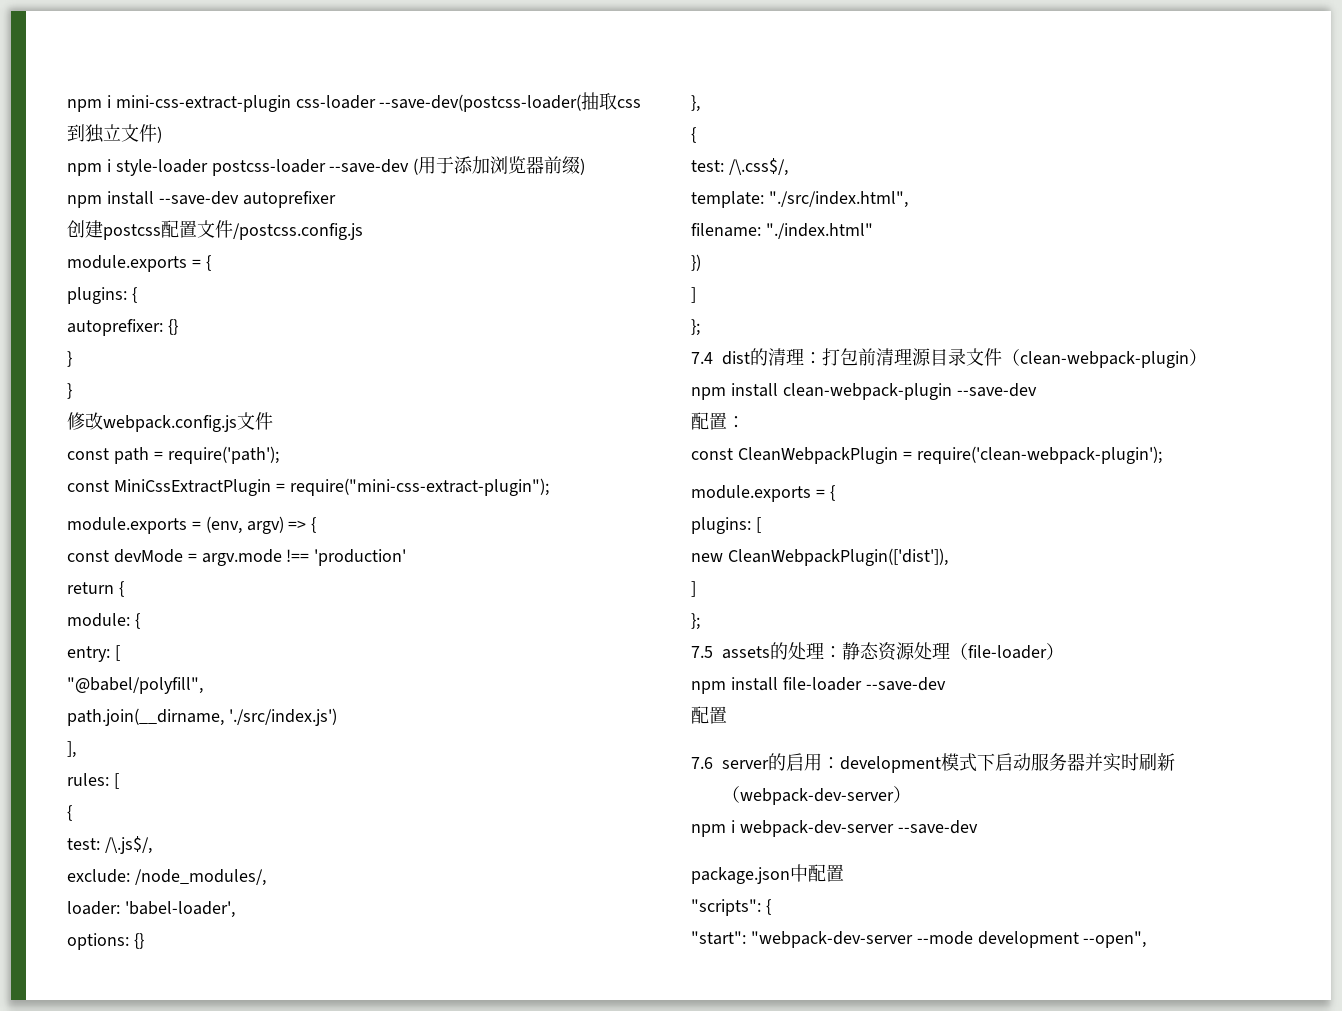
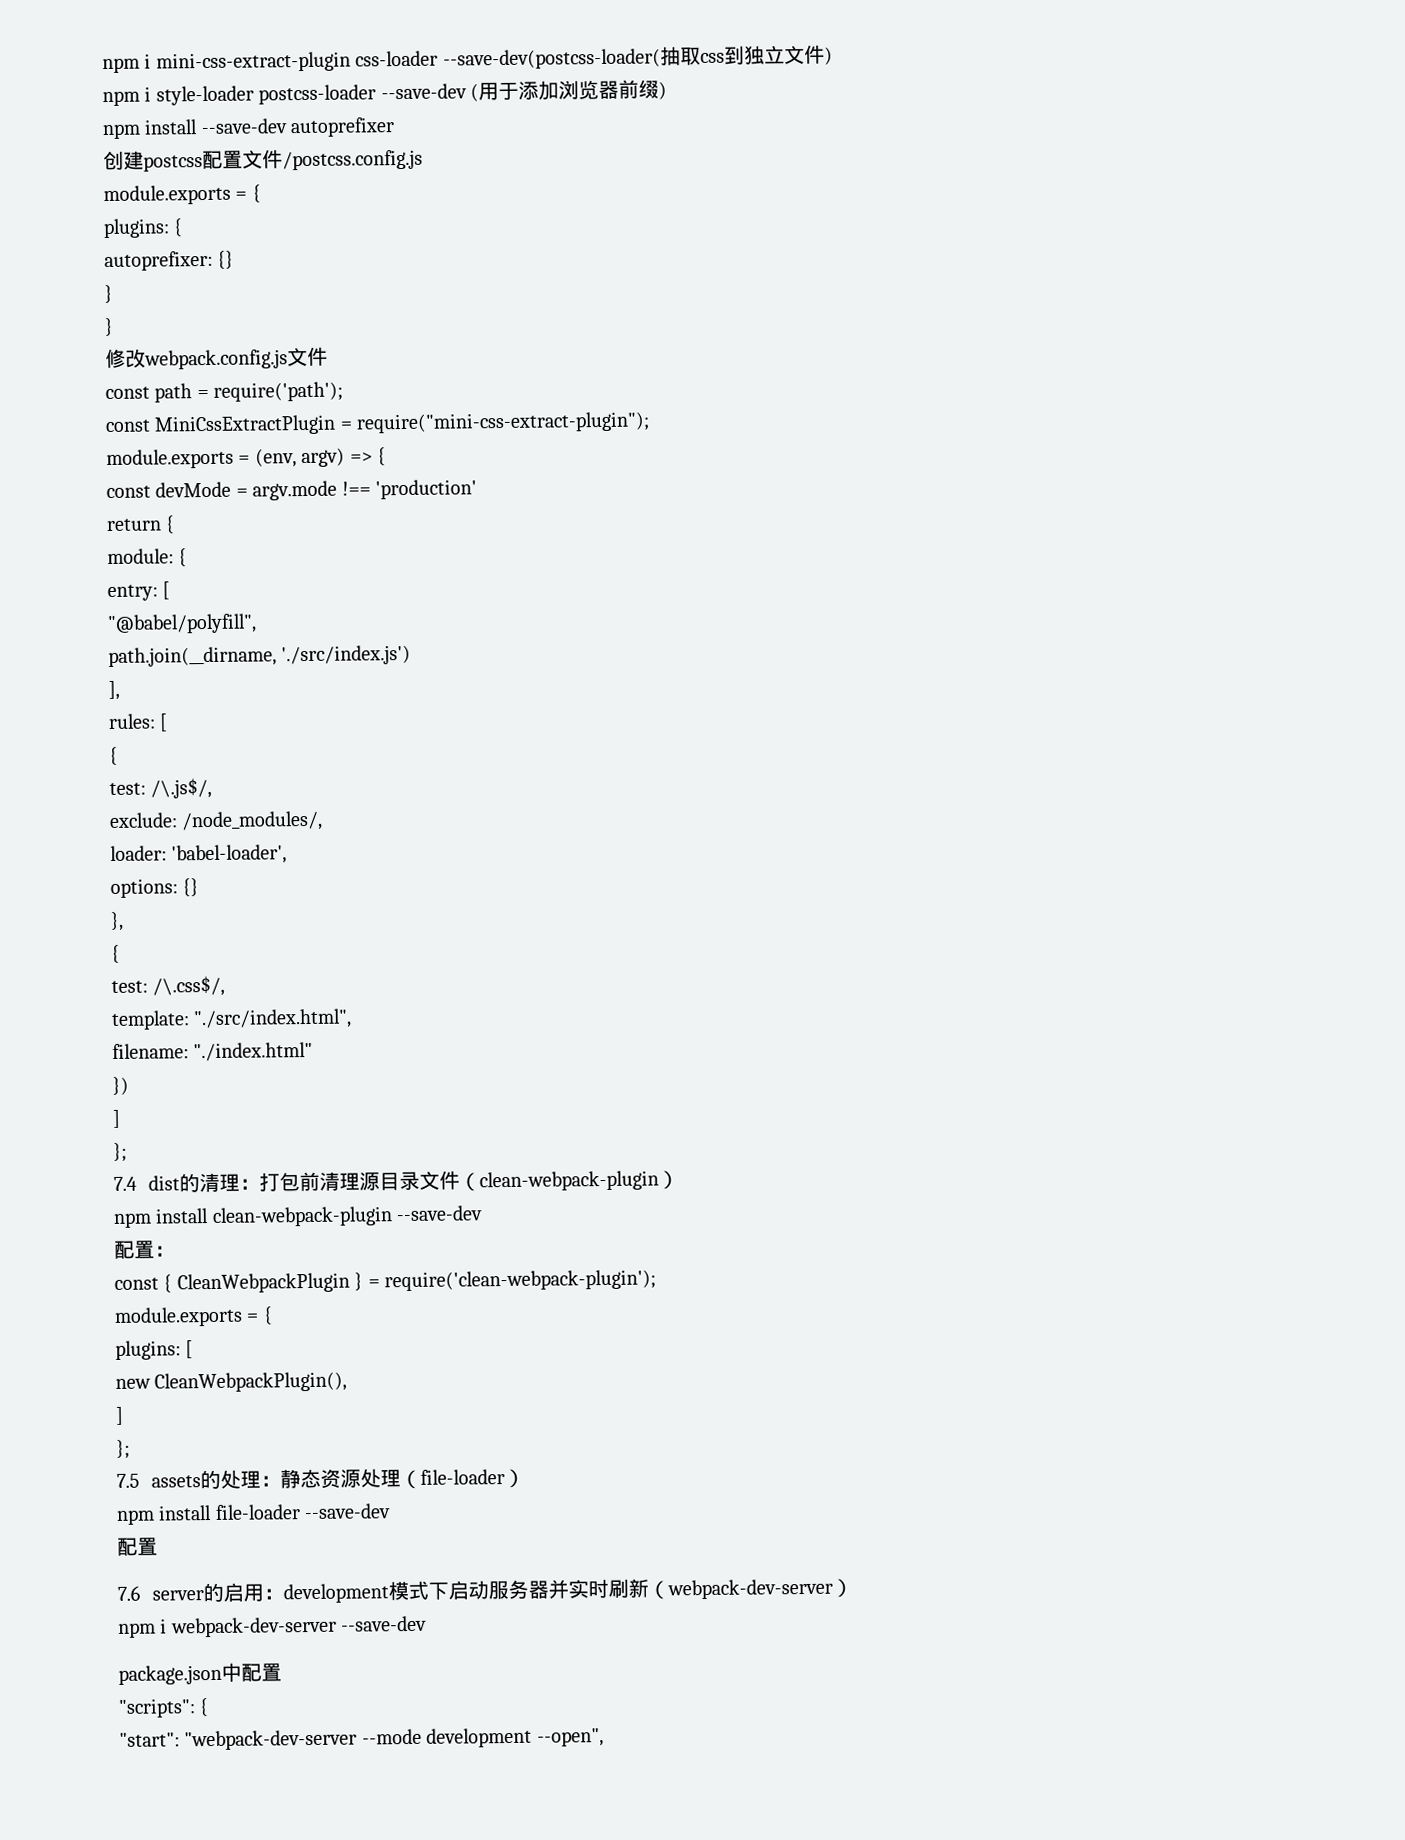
[737,447,898,464] CleanWebpackPlugin -> [163,1272,364,1294] { CleanWebpackPlugin }
[727,548,948,566] CleanWebpackPlugin(['dist']), -> [154,1371,348,1393] CleanWebpackPlugin(),

